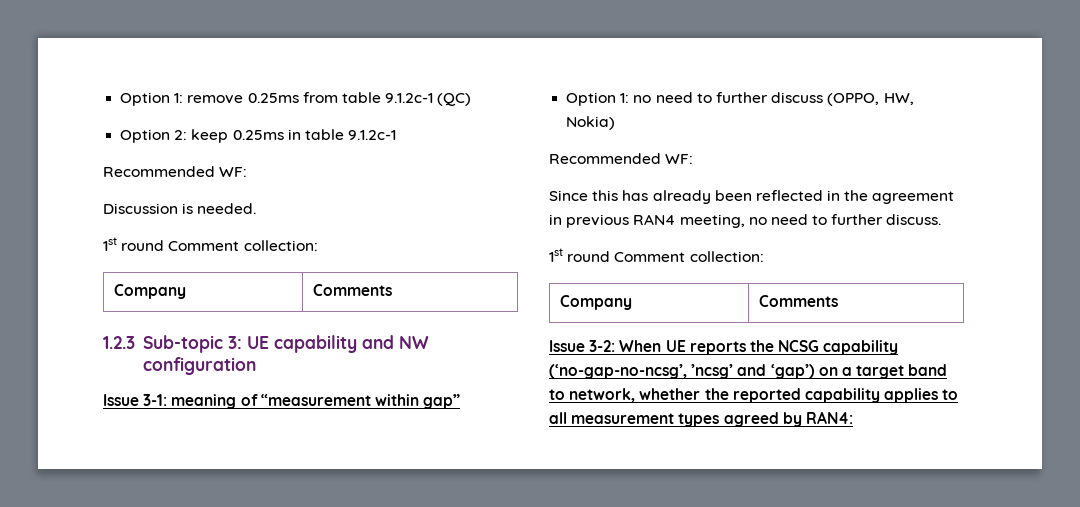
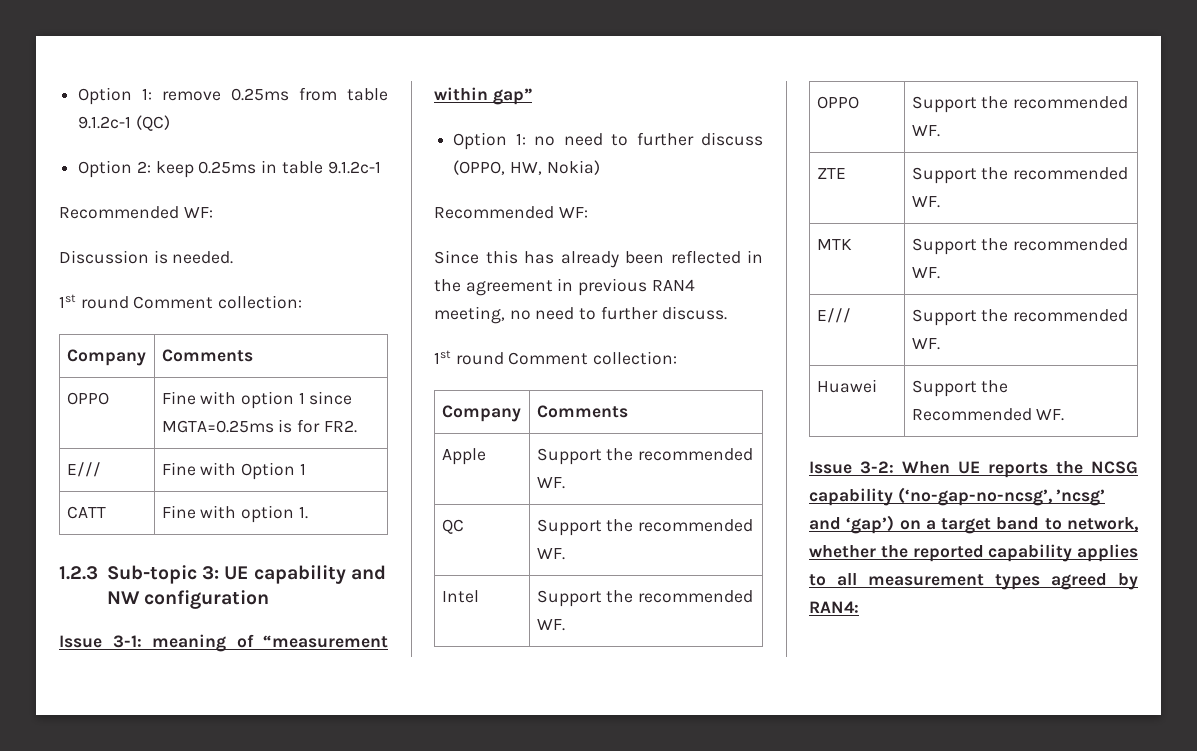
(393, 290) none -> [66,392,109,405] [161,391,353,409] [161,419,357,433] [66,462,101,477] [161,462,306,480] [66,506,106,519] [161,505,308,523] // OPPO | Fine with option 1 since MGTA=0.25ms is for FR2. // E/// | Fine with Option 1 // CATT | Fine with option 1.
(839, 301) none -> [441,448,486,465] [536,448,753,465] [536,477,565,489] [441,519,464,534] [536,519,753,536] [536,548,565,560] [441,590,479,603] [536,590,753,607] [536,619,565,631] [816,96,859,109] [911,96,1128,113] [911,125,940,137] [816,168,846,179] [911,167,1128,184] [911,196,940,208] [816,239,852,250] [911,238,1128,255] [911,267,940,279] [816,308,851,323] [911,309,1128,326] [911,338,940,350] [816,379,877,393] [911,380,1009,397] [911,408,1065,421] // Apple | Support the recommended WF. // QC | Support the recommended WF. // Intel | Support the recommended WF. // OPPO | Support the recommended WF. // ZTE | Support the recommended WF. // MTK | Support the recommended WF. // E/// | Support the recommended WF. // Huawei | Support the Recommended WF.

